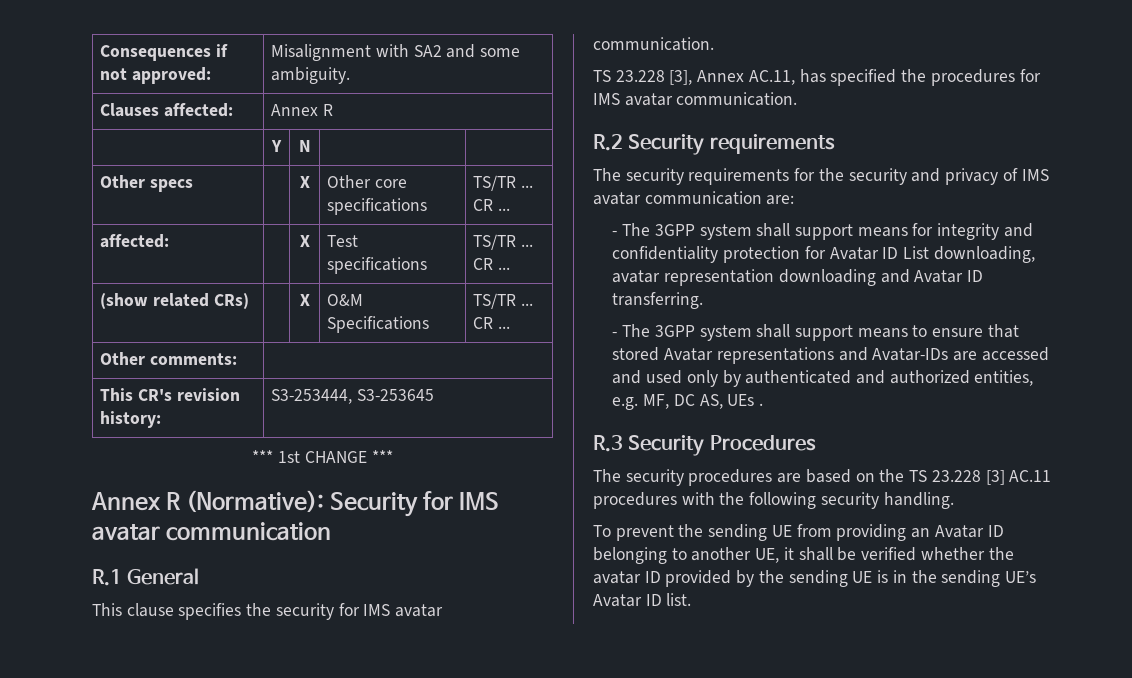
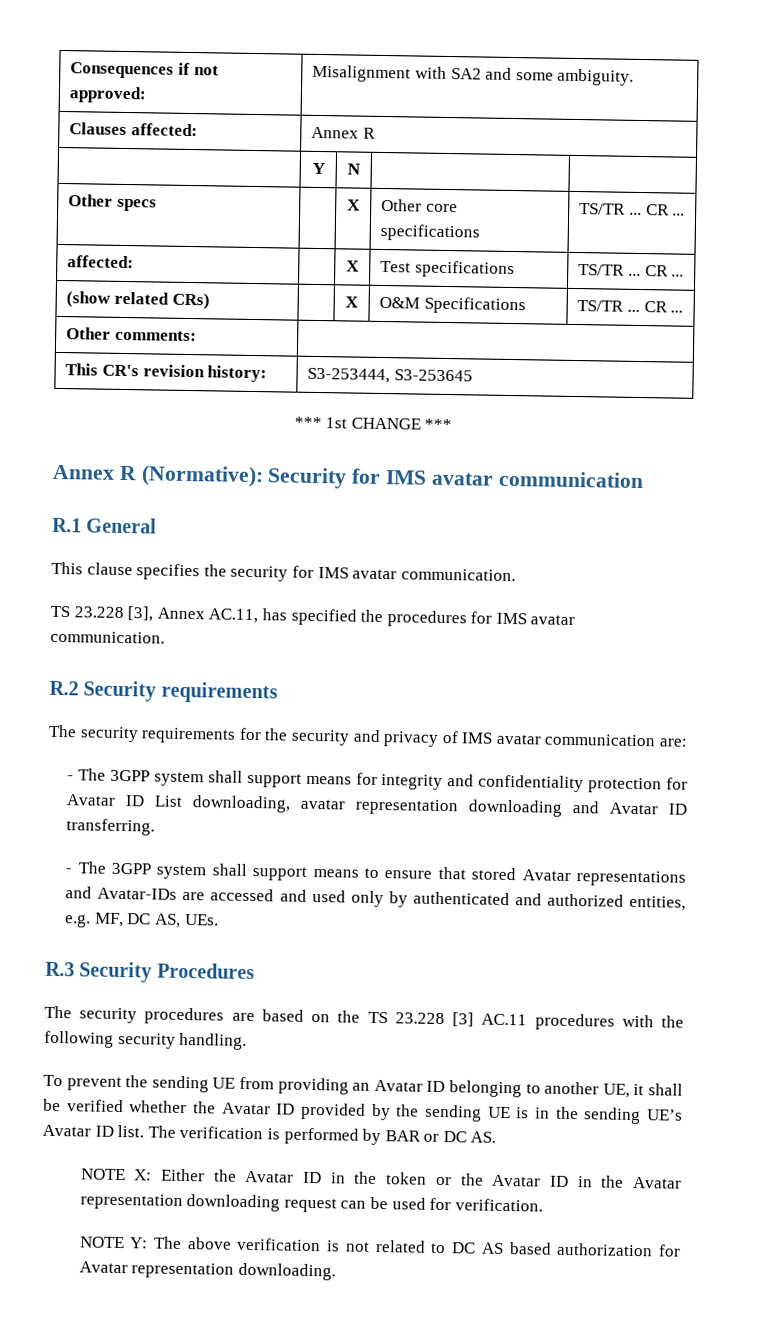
[727,394,763,406] UEs . -> [184,913,219,926] UEs.
[593,571,641,584] avatar -> [221,1102,271,1115] Avatar
(692, 599) none -> [147,1125,497,1146] [80,1168,683,1189] [79,1193,543,1213] [78,1236,682,1257] [78,1261,336,1281] The verification is performed by BAR or DC AS. // NOTE X: Either the Avatar ID in the token or the Avatar ID in the Avatar representation downloading request can be used for verification. // NOTE Y: The above verification is not related to DC AS based authorization for Avatar representation downloading.

